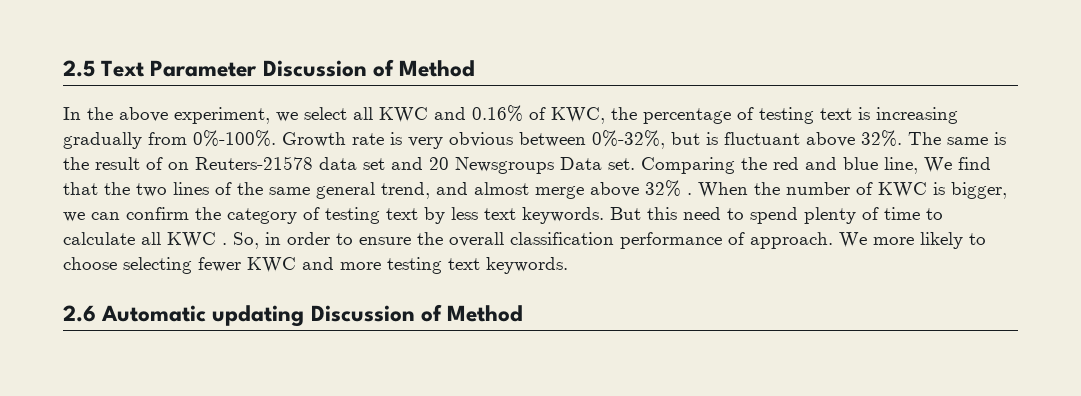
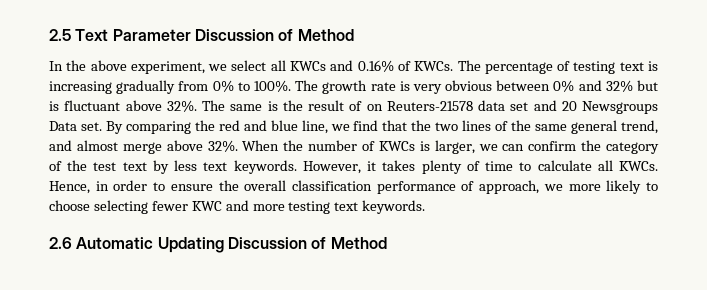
[379,107,428,123] KWC -> [290,61,327,71] KWCs
[551,107,637,124] KWC, the -> [414,60,481,71] KWCs. The
[193,130,346,147] 0%-100%. Growth -> [212,80,368,94] 0% to 100%. The growth
[592,130,665,149] 0%-32%, -> [553,80,633,92] 0% and 32%
[641,157,735,174] Comparing -> [105,121,191,134] By comparing
[924,157,952,173] We -> [330,124,350,131] we
[645,180,692,197] 32% . -> [207,140,238,152] 32%.
[878,182,1007,199] KWC is bigger, -> [378,140,475,154] KWCs is larger,
[325,207,380,224] testing -> [67,160,117,171] the test
[610,207,798,224] But this need to spend -> [302,160,416,174] However, it takes
[167,232,259,249] KWC . So, -> [619,161,659,171] [49,181,90,194] KWCs. Hence,
[750,232,867,249] approach. We -> [479,180,563,194] approach, we
[212,305,305,327] updating -> [157,237,224,253] Updating

